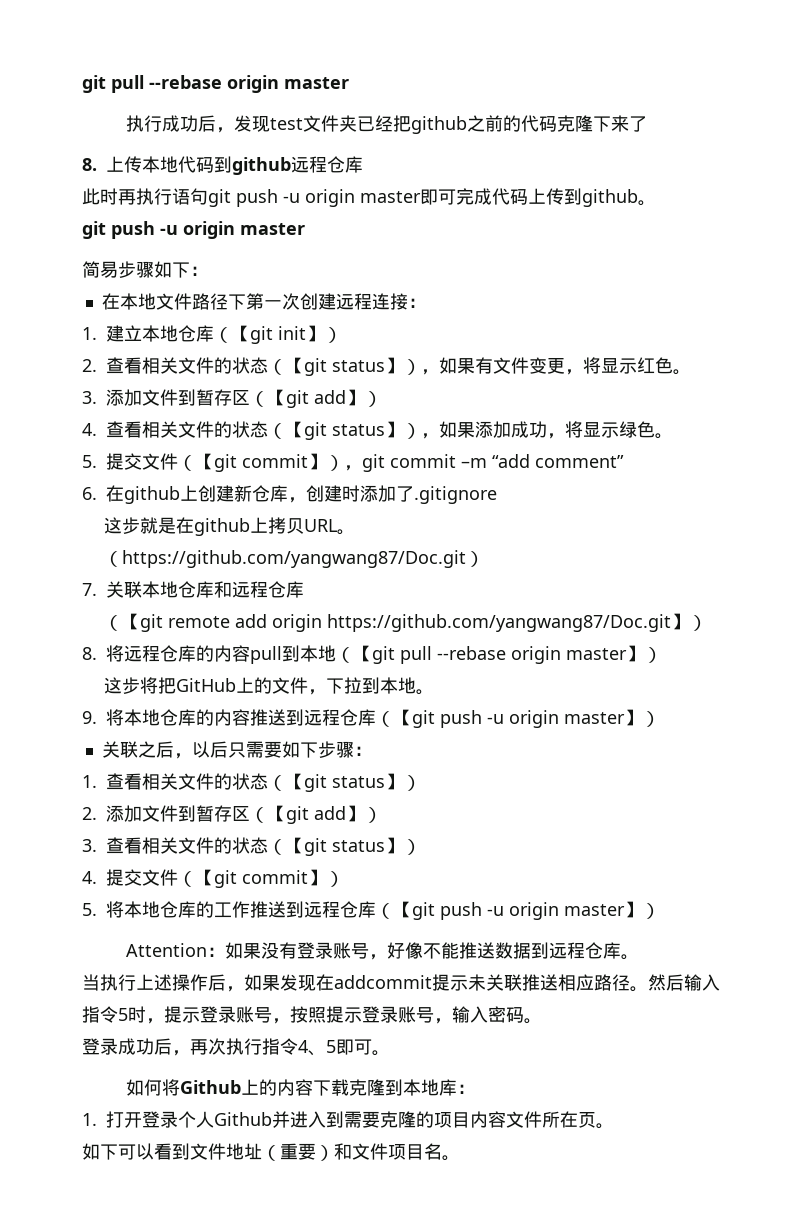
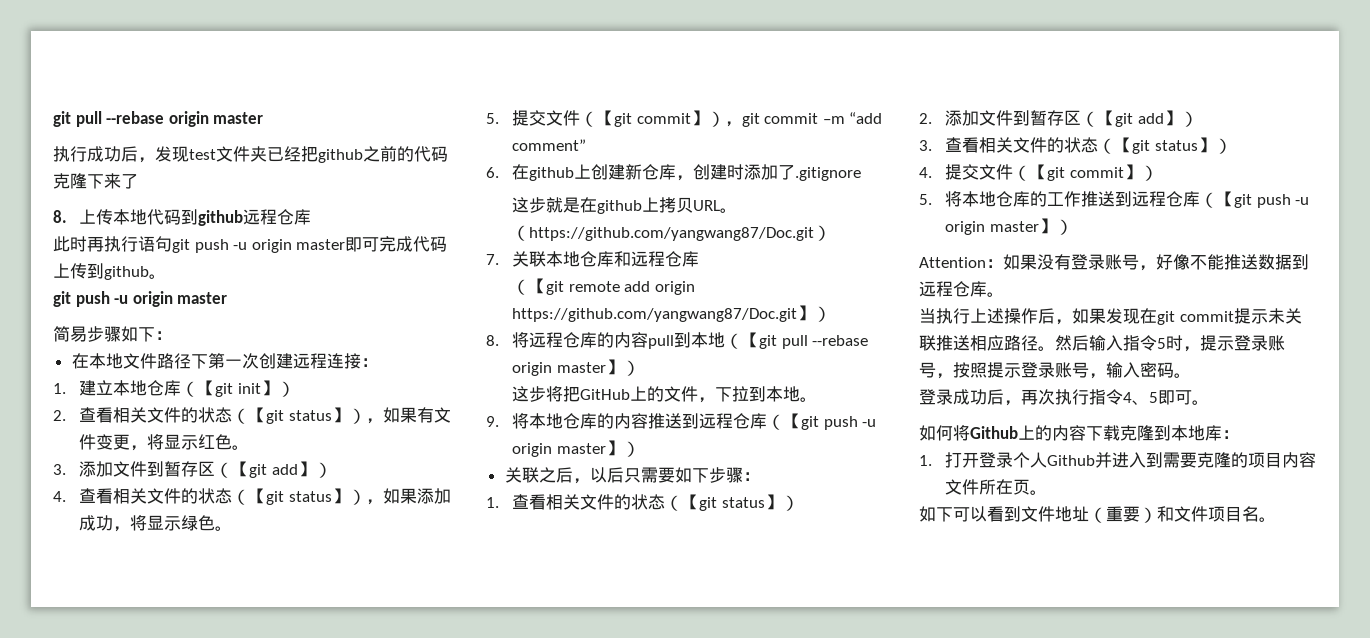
[334,975,432,989] addcommit -> [1157,311,1234,325] git commit

